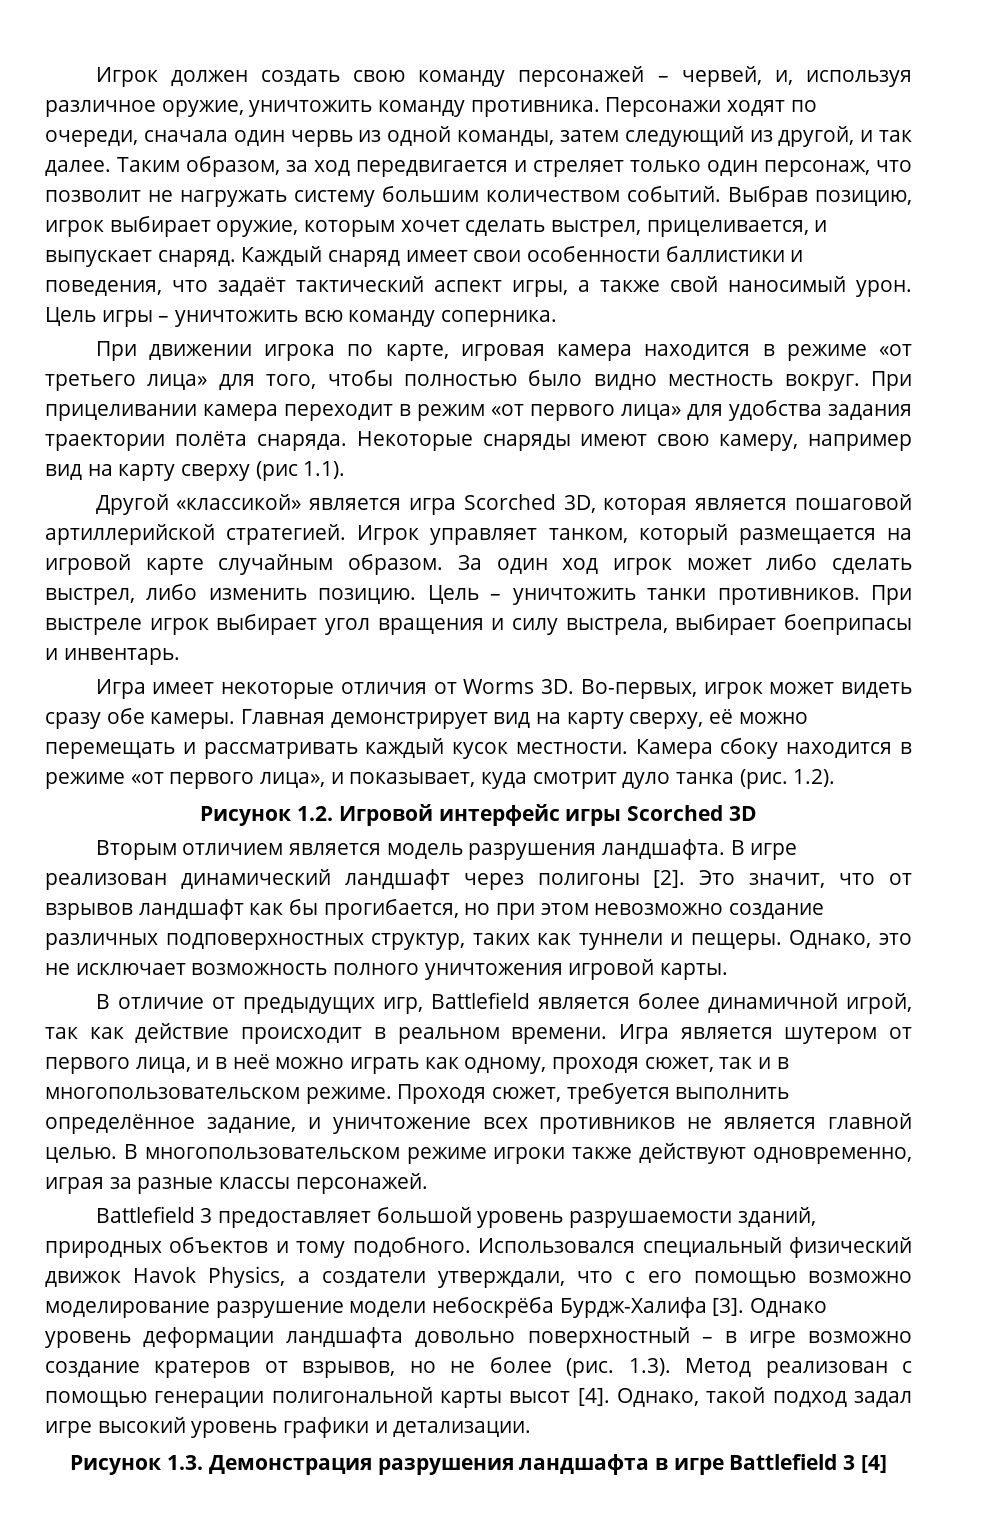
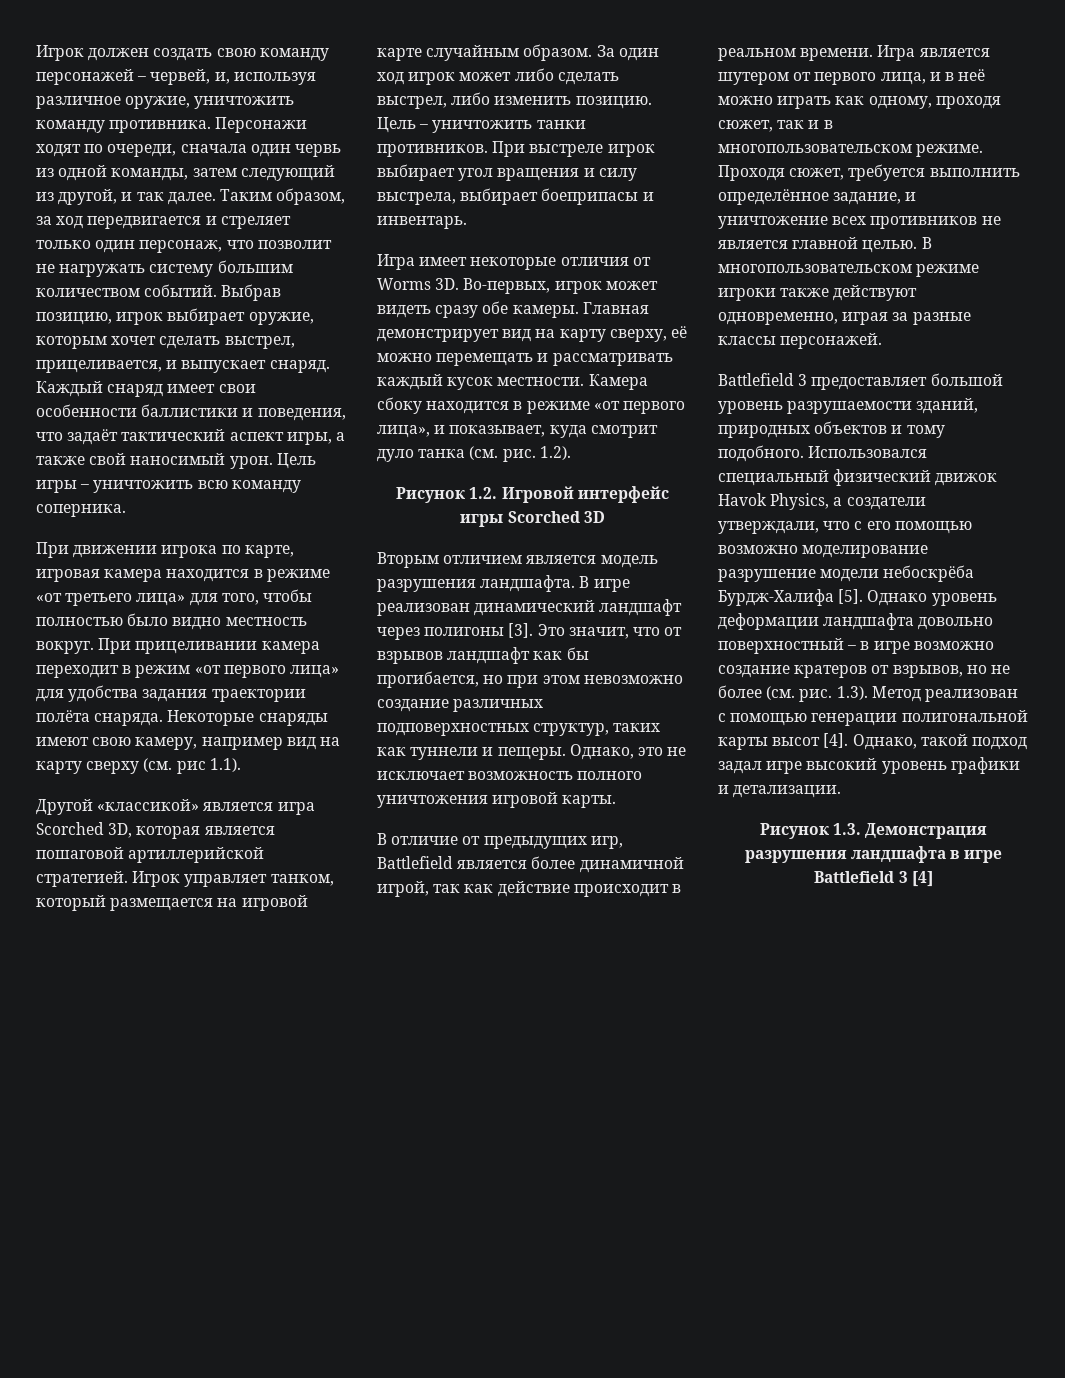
[255,461,298,481] (рис -> [143,758,206,774] (см. рис
[739,769,788,789] (рис. -> [469,446,536,462] (см. рис.
[653,870,686,888] [2]. -> [508,623,534,638] [3].
[712,1298,745,1316] [3]. -> [838,589,864,604] [5].
[566,1358,615,1378] (рис. -> [766,686,833,702] (см. рис.

